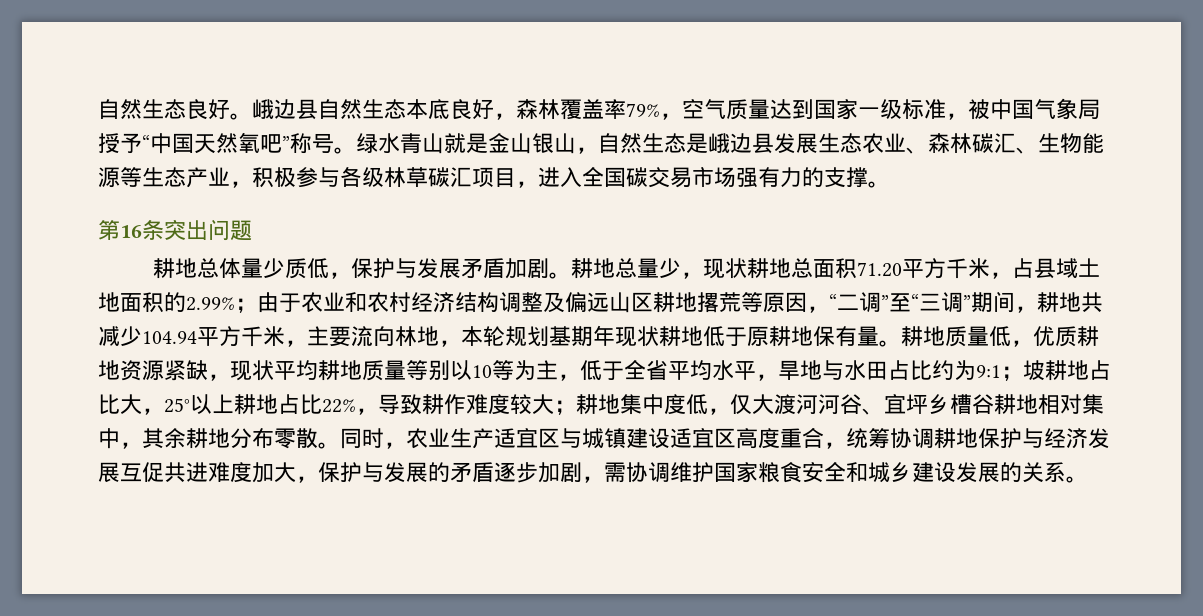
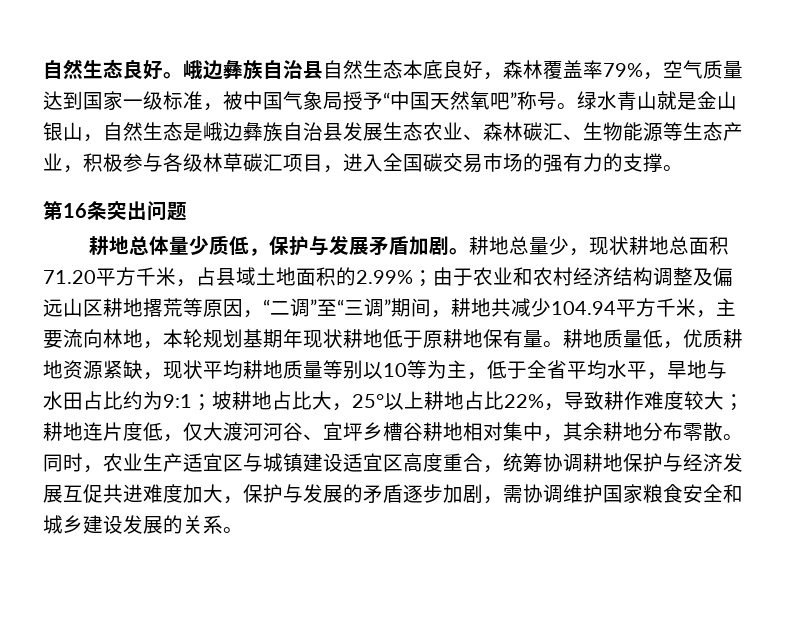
(296, 109) none -> [223,60,303,80] 彝族自治
(752, 143) none -> [243,122,323,142] 彝族自治
(736, 177) none -> [523,153,543,172] 的
[620,394,664,415] 集中 -> [83,422,123,441] 连片

